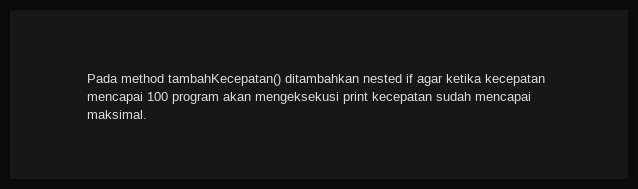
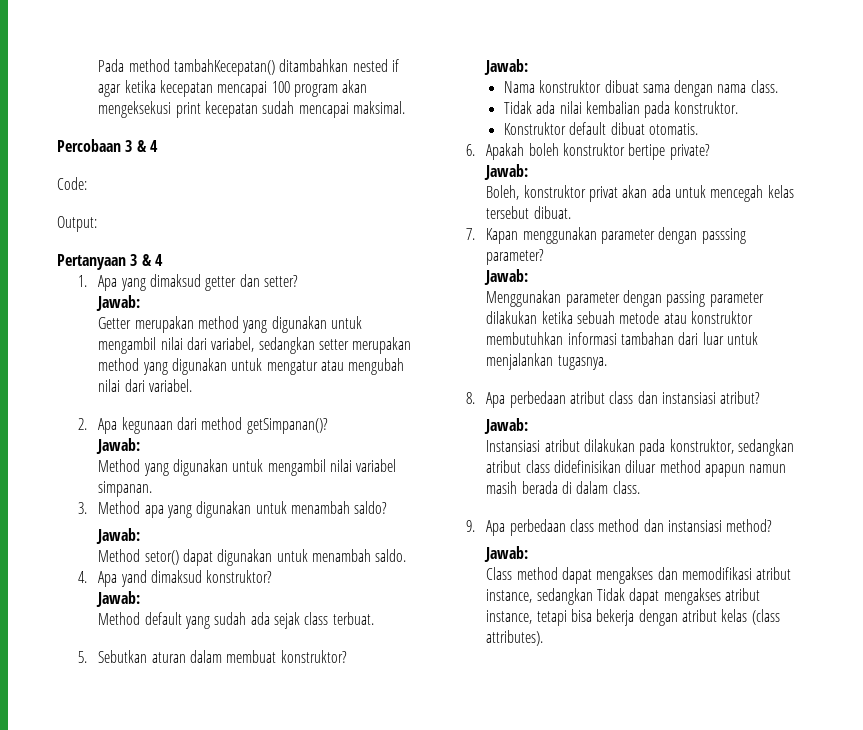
(147, 114) none -> [57,139,158,152] [57,177,87,190] [57,216,97,232] [57,254,163,270] [77,274,298,291] [96,295,141,311] [98,316,362,333] [98,337,412,354] [98,358,405,375] [98,379,192,392] [77,417,328,434] [96,438,141,454] [98,459,397,476] [98,481,153,497] [77,501,388,518] [96,528,141,544] [98,549,407,566] [77,570,273,587] [96,591,141,607] [98,612,374,629] [77,650,347,663] [484,59,529,75] [503,80,778,97] [503,101,739,118] [503,122,698,135] [465,143,710,160] [484,164,529,180] [486,185,794,202] [486,206,571,219] [465,227,746,244] [486,249,545,265] [484,269,529,285] [486,290,764,307] [486,311,753,324] [486,332,758,345] [486,353,607,370] [465,391,761,408] [484,418,529,434] [486,439,794,456] [486,460,787,477] [486,481,640,494] [465,519,773,536] [484,546,529,562] [486,567,792,584] [486,588,760,605] [486,609,780,626] [486,630,544,646] // Percobaan 3 & 4 // Code: // Output: // Pertanyaan 3 & 4 // 1. Apa yang dimaksud getter dan setter? // Jawab: // Getter merupakan method yang digunakan untuk mengambil nilai dari variabel, sedangkan setter merupakan method yang digunakan untuk mengatur atau mengubah nilai dari variabel. // 2. Apa kegunaan dari method getSimpanan()? // Jawab: // Method yang digunakan untuk mengambil nilai variabel simpanan. // 3. Method apa yang digunakan untuk menambah saldo? // Jawab: // Method setor() dapat digunakan untuk menambah saldo. // 4. Apa yand dimaksud konstruktor? // Jawab: // Method default yang sudah ada sejak class terbuat. // 5. Sebutkan aturan dalam membuat konstruktor? // Jawab: // Nama konstruktor dibuat sama dengan nama class. // Tidak ada nilai kembalian pada konstruktor. // Konstruktor default dibuat otomatis. // 6. Apakah boleh konstruktor bertipe private? // Jawab: // Boleh, konstruktor privat akan ada untuk mencegah kelas tersebut dibuat. // 7. Kapan menggunakan parameter dengan passsing parameter? // Jawab: // Menggunakan parameter dengan passing parameter dilakukan ketika sebuah metode atau konstruktor membutuhkan informasi tambahan dari luar untuk menjalankan tugasnya. // 8. Apa perbedaan atribut class dan instansiasi atribut? // Jawab: // Instansiasi atribut dilakukan pada konstruktor, sedangkan atribut class didefinisikan diluar method apapun namun masih berada di dalam class. // 9. Apa perbedaan class method dan instansiasi method? // Jawab: // Class method dapat mengakses dan memodifikasi atribut instance, sedangkan Tidak dapat mengakses atribut instance, tetapi bisa bekerja dengan atribut kelas (class attributes).

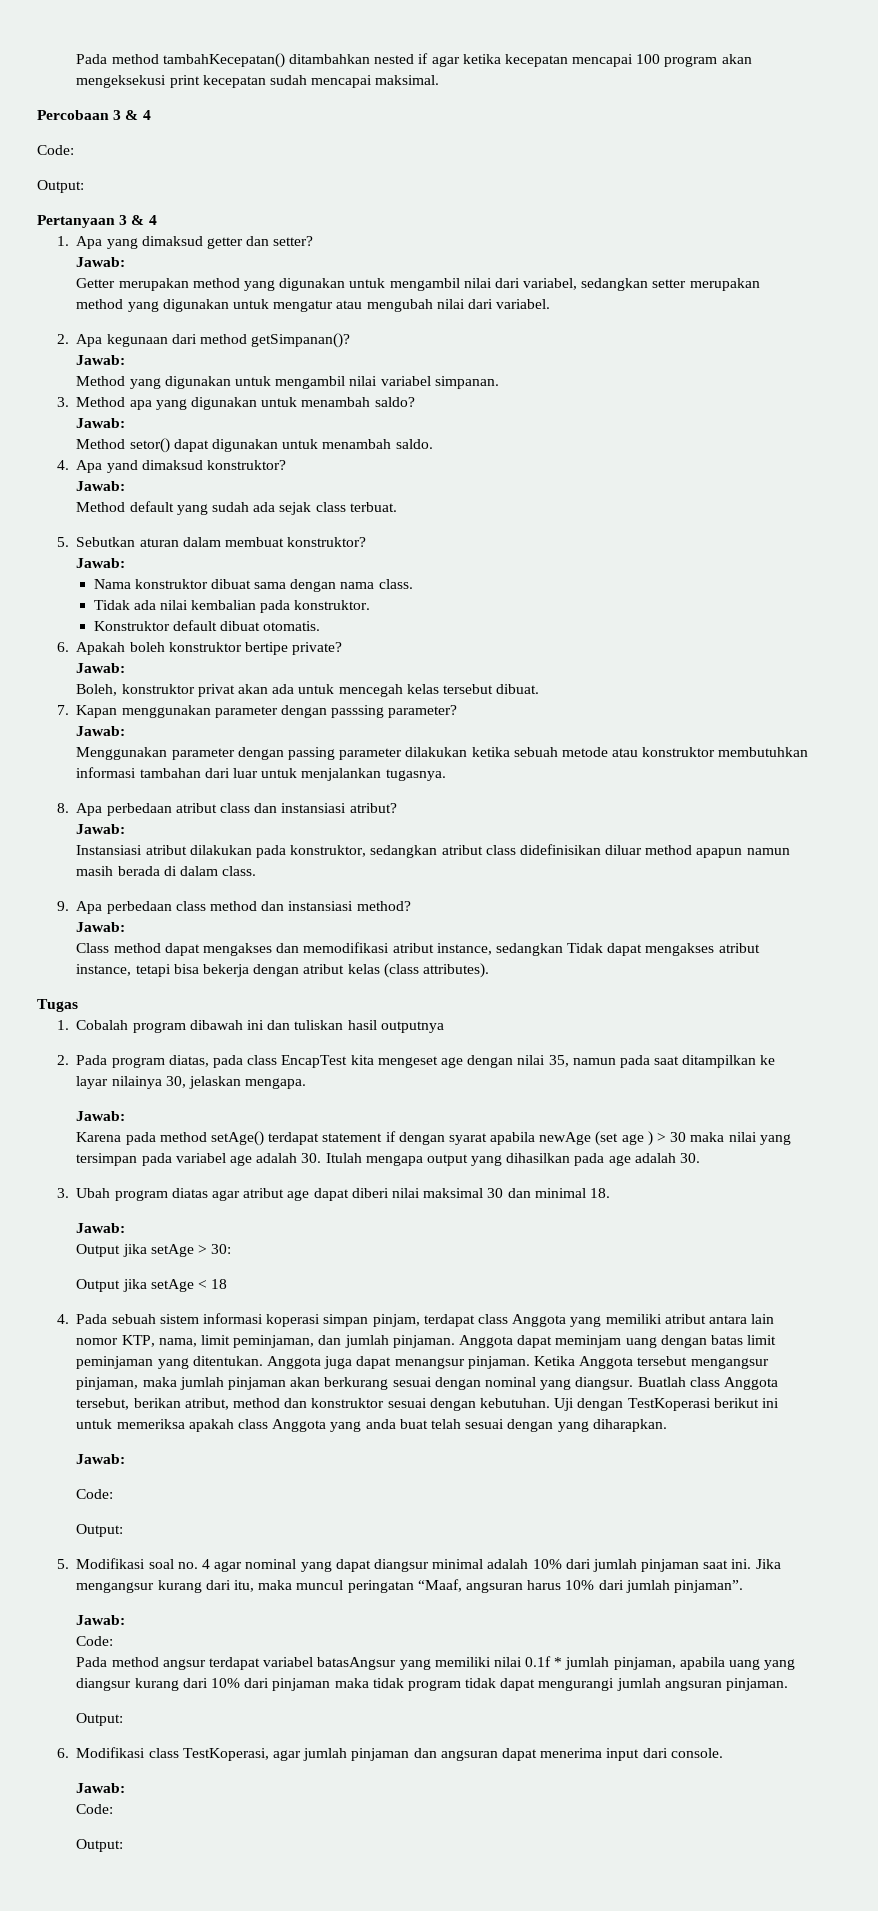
(544, 638) none -> [37,999,78,1012] [56,1020,444,1033] [56,1055,776,1068] [76,1076,307,1089] [76,1111,126,1121] [76,1131,791,1146] [76,1153,701,1166] [56,1188,610,1201] [76,1223,126,1233] [76,1244,232,1257] [76,1279,228,1292] [56,1313,775,1327] [76,1335,777,1348] [76,1356,769,1369] [76,1377,778,1390] [76,1398,779,1411] [76,1419,667,1432] [76,1454,126,1464] [76,1489,114,1499] [76,1524,124,1537] [56,1558,781,1572] [76,1579,743,1593] [76,1615,126,1625] [76,1636,114,1646] [76,1656,796,1670] [76,1678,789,1691] [76,1713,124,1726] [56,1747,723,1761] [76,1783,126,1793] [76,1804,114,1814] [76,1839,124,1852] // Tugas // 1. Cobalah program dibawah ini dan tuliskan hasil outputnya // 2. Pada program diatas, pada class EncapTest kita mengeset age dengan nilai 35, namun pada saat ditampilkan ke layar nilainya 30, jelaskan mengapa. // Jawab: // Karena pada method setAge() terdapat statement if dengan syarat apabila newAge (set age ) > 30 maka nilai yang tersimpan pada variabel age adalah 30. Itulah mengapa output yang dihasilkan pada age adalah 30. // 3. Ubah program diatas agar atribut age dapat diberi nilai maksimal 30 dan minimal 18. // Jawab: // Output jika setAge > 30: // Output jika setAge < 18 // 4. Pada sebuah sistem informasi koperasi simpan pinjam, terdapat class Anggota yang memiliki atribut antara lain nomor KTP, nama, limit peminjaman, dan jumlah pinjaman. Anggota dapat meminjam uang dengan batas limit peminjaman yang ditentukan. Anggota juga dapat menangsur pinjaman. Ketika Anggota tersebut mengangsur pinjaman, maka jumlah pinjaman akan berkurang sesuai dengan nominal yang diangsur. Buatlah class Anggota tersebut, berikan atribut, method dan konstruktor sesuai dengan kebutuhan. Uji dengan TestKoperasi berikut ini untuk memeriksa apakah class Anggota yang anda buat telah sesuai dengan yang diharapkan. // Jawab: // Code: // Output: // 5. Modifikasi soal no. 4 agar nominal yang dapat diangsur minimal adalah 10% dari jumlah pinjaman saat ini. Jika mengangsur kurang dari itu, maka muncul peringatan “Maaf, angsuran harus 10% dari jumlah pinjaman”. // Jawab: // Code: // Pada method angsur terdapat variabel batasAngsur yang memiliki nilai 0.1f * jumlah pinjaman, apabila uang yang diangsur kurang dari 10% dari pinjaman maka tidak program tidak dapat mengurangi jumlah angsuran pinjaman. // Output: // 6. Modifikasi class TestKoperasi, agar jumlah pinjaman dan angsuran dapat menerima input dari console. // Jawab: // Code: // Output:

